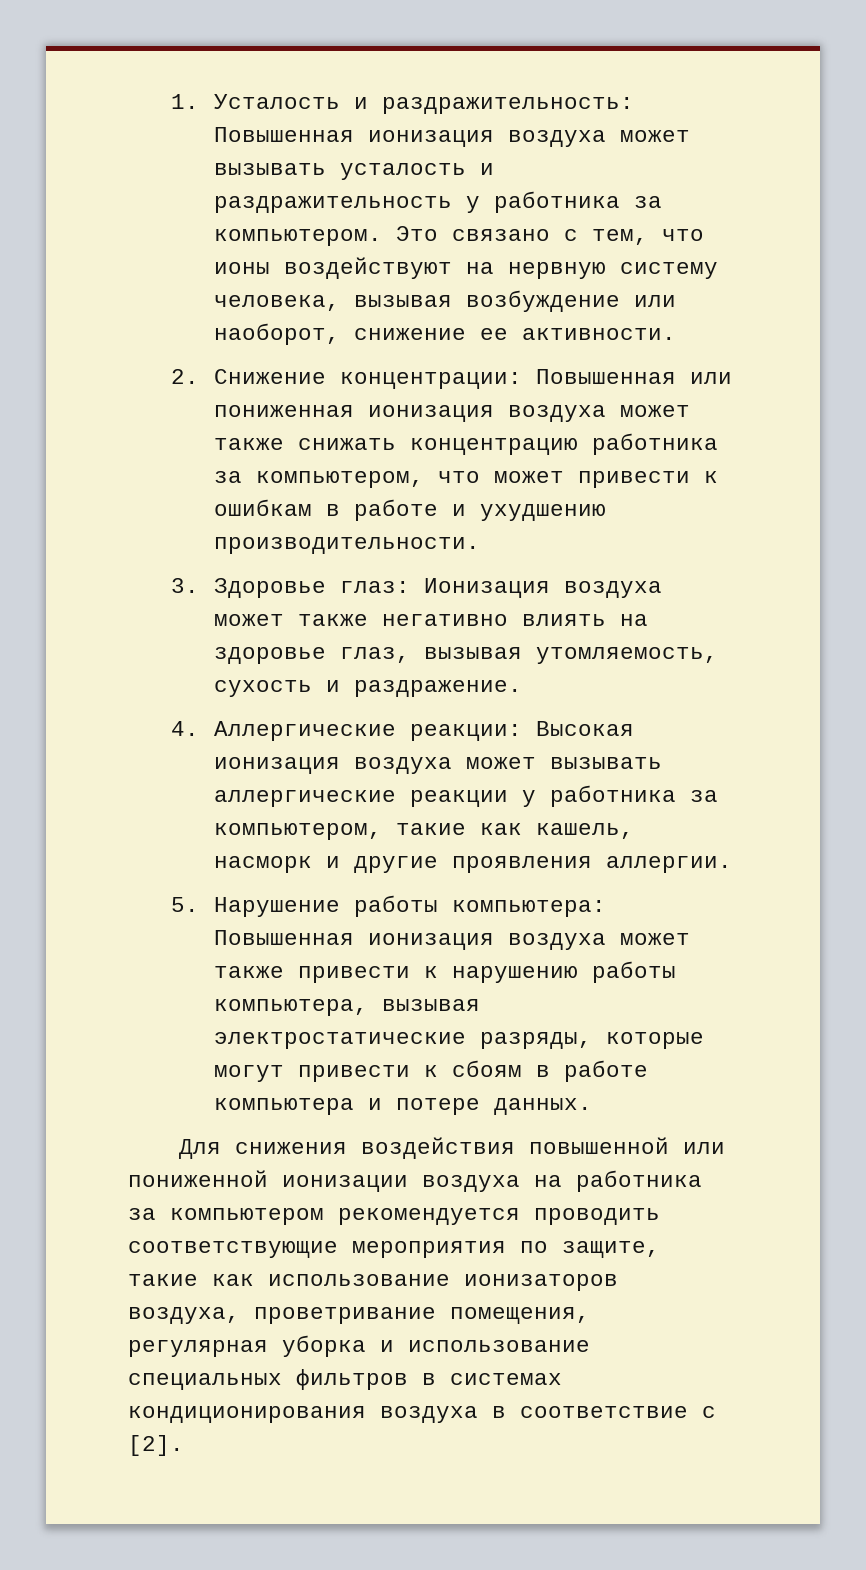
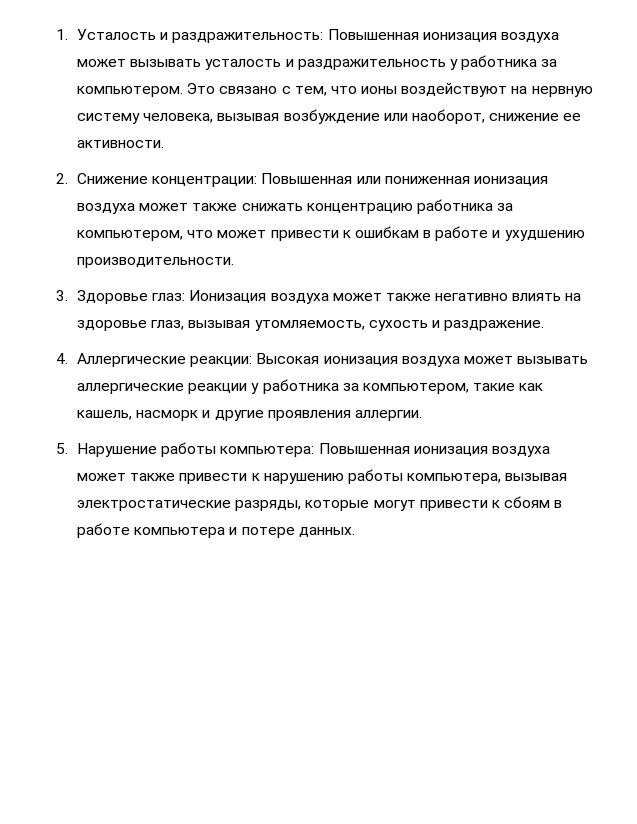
[179,1137,726,1159] [128,1170,702,1192] [128,1208,660,1225] [128,1241,660,1258] [128,1274,618,1291] [128,1307,590,1324] [128,1335,590,1357] [128,1369,562,1390] [128,1406,716,1423] [128,1435,184,1456] // Для снижения воздействия повышенной или пониженной ионизации воздуха на работника за компьютером рекомендуется проводить соответствующие мероприятия по защите, такие как использование ионизаторов воздуха, проветривание помещения, регулярная уборка и использование специальных фильтров в системах кондиционирования воздуха в соответствие с [2]. -> (355, 532) none

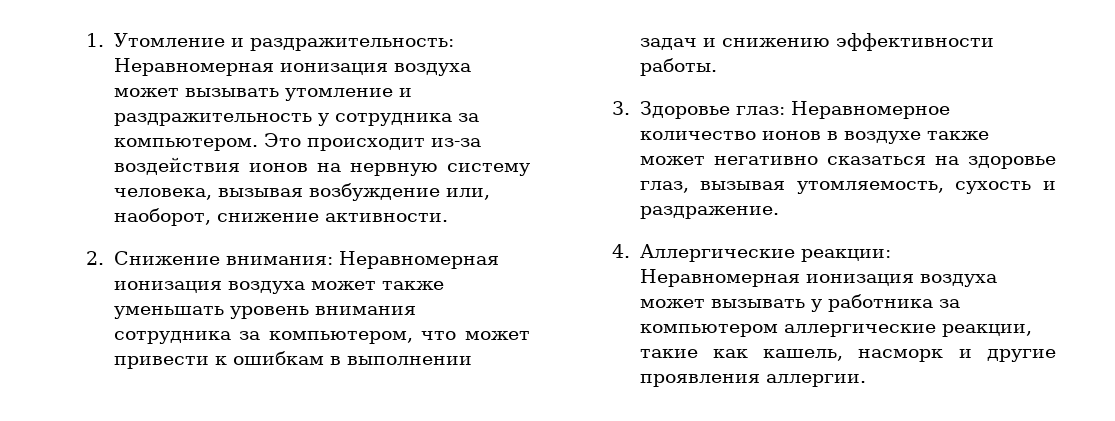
[76,29,156,40] Усталость -> [113,33,225,47] Утомление
[327,29,559,43] [76,59,282,70] Повышенная ионизация воздуха может вызывать усталость -> [113,58,471,76] [113,88,393,101] Неравномерная ионизация воздуха может вызывать утомление
[461,55,538,70] работника -> [334,113,452,126] сотрудника
[219,82,508,97] связано с тем, что ионы воздействуют -> [306,138,481,151] [113,157,308,175] происходит из-за воздействия ионов
[383,113,408,121] или -> [445,188,490,200] или,
[563,113,582,121] ее -> (319, 217) none
[152,173,548,187] [76,199,493,214] концентрации: Повышенная или пониженная ионизация воздуха может также снижать концентрацию работника -> [225,251,499,269] [113,281,444,294] [113,306,416,319] [113,331,231,344] внимания: Неравномерная ионизация воздуха может также уменьшать уровень внимания сотрудника
[435,226,585,241] [76,257,234,268] [55,290,562,304] работе и ухудшению производительности. // 3. Здоровье глаз: Ионизация воздуха может также негативно влиять -> [346,356,472,365] [639,33,994,51] [639,58,717,76] [612,101,950,119] [639,131,989,144] [639,156,926,165] выполнении задач и снижению эффективности работы. // 3. Здоровье глаз: Неравномерное количество ионов в воздухе также может негативно сказаться
[256,353,589,367] [76,379,469,394] Высокая ионизация воздуха может вызывать аллергические реакции у работника за компьютером, -> [639,269,997,287] [639,294,960,312] [639,324,1032,337] Неравномерная ионизация воздуха может вызывать у работника за компьютером аллергические реакции,
[55,442,550,457] [76,469,568,484] [76,496,563,511] [76,523,355,538] // 5. Нарушение работы компьютера: Повышенная ионизация воздуха может также привести к нарушению работы компьютера, вызывая электростатические разряды, которые могут привести к сбоям в работе компьютера и потере данных. -> (866, 380) none

